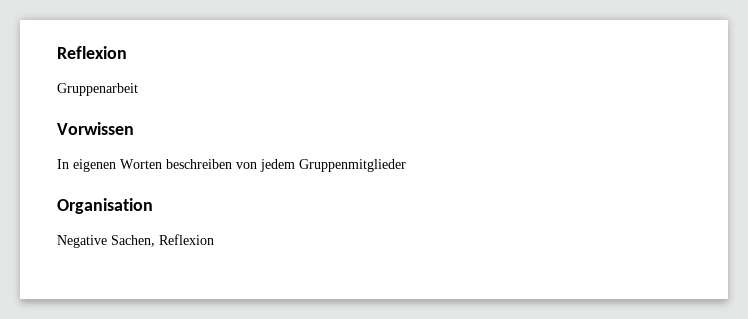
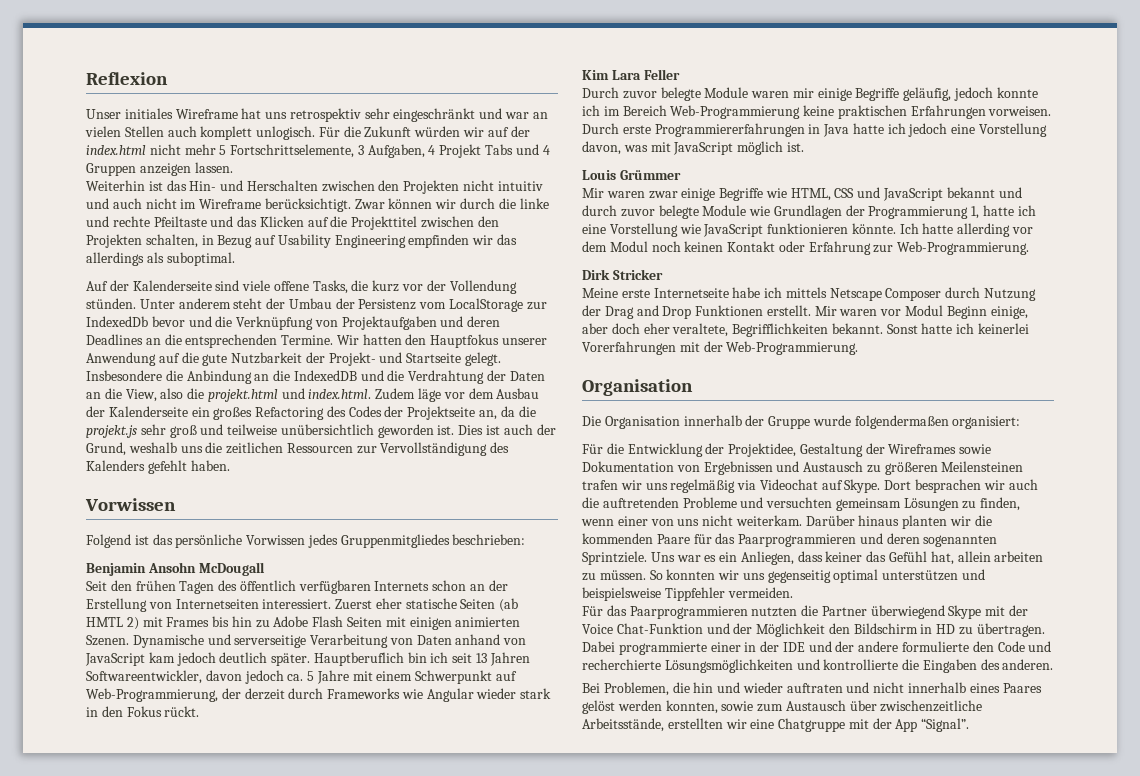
[57,83,138,96] [57,122,134,135] [57,159,406,172] [57,198,153,214] [57,234,214,248] Gruppenarbeit // Vorwissen // In eigenen Worten beschreiben von jedem Gruppenmitglieder // Organisation // Negative Sachen, Reflexion -> [86,108,548,122] [85,126,530,140] [86,144,550,158] [86,162,233,176] [86,180,543,194] [86,198,549,212] [86,216,499,230] [86,234,518,248] [86,252,235,266] [86,280,517,294] [86,298,547,312] [86,316,501,330] [86,334,548,348] [86,352,502,366] [86,370,545,384] [86,388,540,402] [86,406,536,420] [86,424,556,438] [86,442,510,456] [86,460,230,474] [85,498,176,511] [86,534,526,548] [86,562,265,576] [86,580,508,594] [86,598,519,612] [86,616,521,630] [86,634,527,648] [85,652,530,666] [86,670,518,684] [86,688,552,702] [86,706,200,717] [582,69,680,80] [582,87,1038,101] [582,105,1052,119] [582,123,1048,137] [582,141,804,155] [582,170,681,180] [582,187,1022,201] [582,205,1036,219] [582,223,1034,237] [582,241,1030,255] [582,269,663,280] [582,287,1037,301] [582,305,1028,319] [582,323,1030,337] [582,341,859,355] [582,379,693,396] [582,415,1021,429] [582,443,992,457] [582,461,1024,475] [582,479,1038,493] [582,497,1021,511] [581,515,992,529] [582,533,998,547] [582,551,1044,565] [582,569,986,583] [582,587,793,601] [582,605,1029,619] [582,623,1045,637] [582,641,1052,655] [582,659,1054,673] [582,682,1042,696] [582,700,983,714] [582,718,970,732] Unser initiales Wireframe hat uns retrospektiv sehr eingeschränkt und war an vielen Stellen auch komplett unlogisch. Für die Zukunft würden wir auf der index.html nicht mehr 5 Fortschrittselemente, 3 Aufgaben, 4 Projekt Tabs und 4 Gruppen anzeigen lassen. // Weiterhin ist das Hin- und Herschalten zwischen den Projekten nicht intuitiv und auch nicht im Wireframe berücksichtigt. Zwar können wir durch die linke und rechte Pfeiltaste und das Klicken auf die Projekttitel zwischen den Projekten schalten, in Bezug auf Usability Engineering empfinden wir das allerdings als suboptimal. // Auf der Kalenderseite sind viele offene Tasks, die kurz vor der Vollendung stünden. Unter anderem steht der Umbau der Persistenz vom LocalStorage zur IndexedDb bevor und die Verknüpfung von Projektaufgaben und deren Deadlines an die entsprechenden Termine. Wir hatten den Hauptfokus unserer Anwendung auf die gute Nutzbarkeit der Projekt- und Startseite gelegt. Insbesondere die Anbindung an die IndexedDB und die Verdrahtung der Daten an die View, also die projekt.html und index.html. Zudem läge vor dem Ausbau der Kalenderseite ein großes Refactoring des Codes der Projektseite an, da die projekt.js sehr groß und teilweise unübersichtlich geworden ist. Dies ist auch der Grund, weshalb uns die zeitlichen Ressourcen zur Vervollständigung des Kalenders gefehlt haben. // Vorwissen // Folgend ist das persönliche Vorwissen jedes Gruppenmitgliedes beschrieben: // Benjamin Ansohn McDougall // Seit den frühen Tagen des öffentlich verfügbaren Internets schon an der Erstellung von Internetseiten interessiert. Zuerst eher statische Seiten (ab HMTL 2) mit Frames bis hin zu Adobe Flash Seiten mit einigen animierten Szenen. Dynamische und serverseitige Verarbeitung von Daten anhand von JavaScript kam jedoch deutlich später. Hauptberuflich bin ich seit 13 Jahren Softwareentwickler, davon jedoch ca. 5 Jahre mit einem Schwerpunkt auf Web-Programmierung, der derzeit durch Frameworks wie Angular wieder stark in den Fokus rückt. // Kim Lara Feller // Durch zuvor belegte Module waren mir einige Begriffe geläufig, jedoch konnte ich im Bereich Web-Programmierung keine praktischen Erfahrungen vorweisen. Durch erste Programmiererfahrungen in Java hatte ich jedoch eine Vorstellung davon, was mit JavaScript möglich ist. // Louis Grümmer // Mir waren zwar einige Begriffe wie HTML, CSS und JavaScript bekannt und durch zuvor belegte Module wie Grundlagen der Programmierung 1, hatte ich eine Vorstellung wie JavaScript funktionieren könnte. Ich hatte allerding vor dem Modul noch keinen Kontakt oder Erfahrung zur Web-Programmierung. // Dirk Stricker // Meine erste Internetseite habe ich mittels Netscape Composer durch Nutzung der Drag and Drop Funktionen erstellt. Mir waren vor Modul Beginn einige, aber doch eher veraltete, Begrifflichkeiten bekannt. Sonst hatte ich keinerlei Vorerfahrungen mit der Web-Programmierung. // Organisation // Die Organisation innerhalb der Gruppe wurde folgendermaßen organisiert: // Für die Entwicklung der Projektidee, Gestaltung der Wireframes sowie Dokumentation von Ergebnissen und Austausch zu größeren Meilensteinen trafen wir uns regelmäßig via Videochat auf Skype. Dort besprachen wir auch die auftretenden Probleme und versuchten gemeinsam Lösungen zu finden, wenn einer von uns nicht weiterkam. Darüber hinaus planten wir die kommenden Paare für das Paarprogrammieren und deren sogenannten Sprintziele. Uns war es ein Anliegen, dass keiner das Gefühl hat, allein arbeiten zu müssen. So konnten wir uns gegenseitig optimal unterstützen und beispielsweise Tippfehler vermeiden. // Für das Paarprogrammieren nutzten die Partner überwiegend Skype mit der Voice Chat-Funktion und der Möglichkeit den Bildschirm in HD zu übertragen. Dabei programmierte einer in der IDE und der andere formulierte den Code und recherchierte Lösungsmöglichkeiten und kontrollierte die Eingaben des anderen. // Bei Problemen, die hin und wieder auftraten und nicht innerhalb eines Paares gelöst werden konnten, sowie zum Austausch über zwischenzeitliche Arbeitsstände, erstellten wir eine Chatgruppe mit der App “Signal”.

